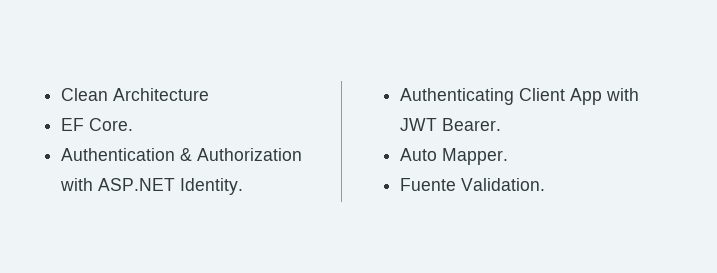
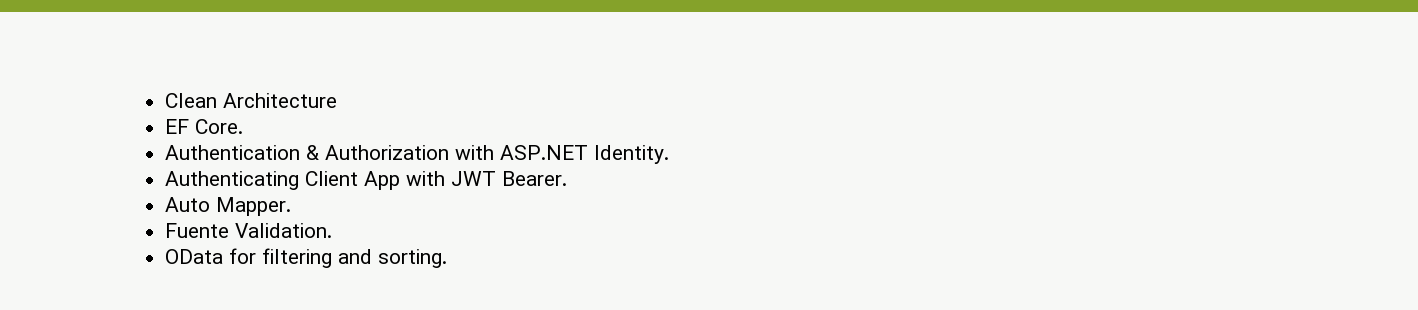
(545, 184) none -> [164,248,447,268] // OData for filtering and sorting.

